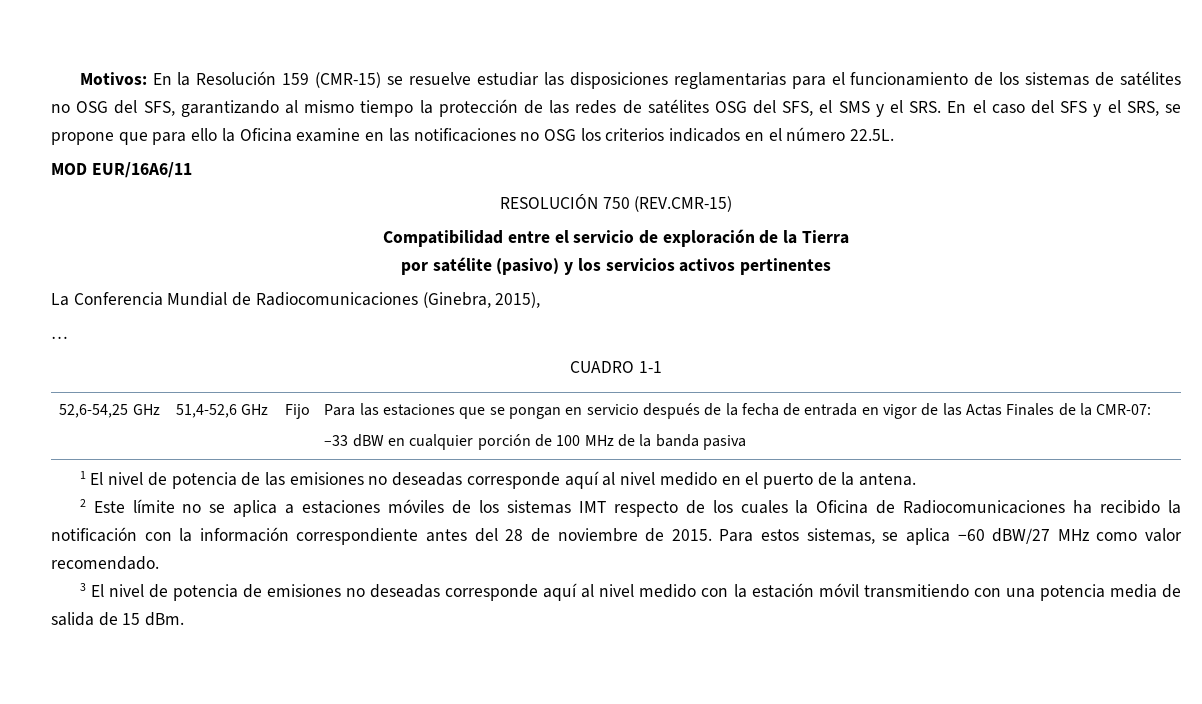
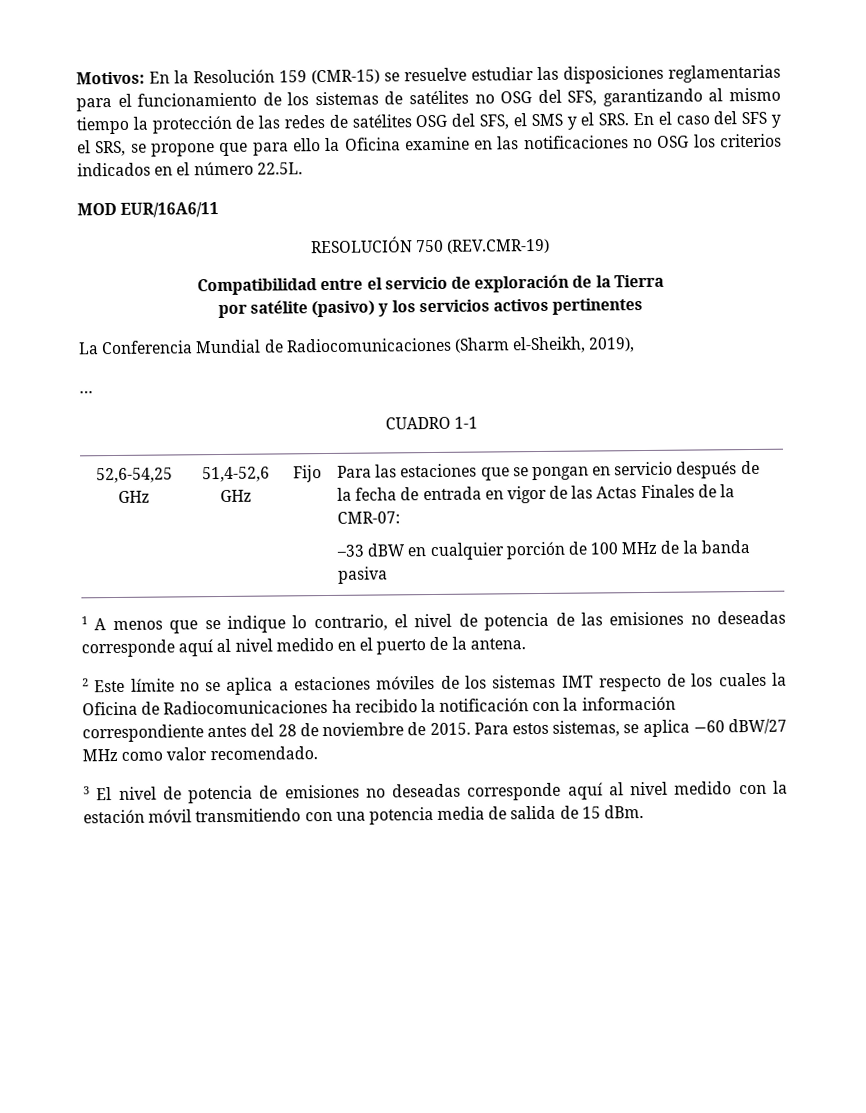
[634,196,733,212] (REV.CMR-15) -> [447,238,551,254] (REV.CMR-19)
[422,292,541,308] (Ginebra, 2015), -> [453,336,636,354] (Sharm el-Sheikh, 2019),
[90,472,104,485] El -> [94,614,408,634] A menos que se indique lo contrario, el

